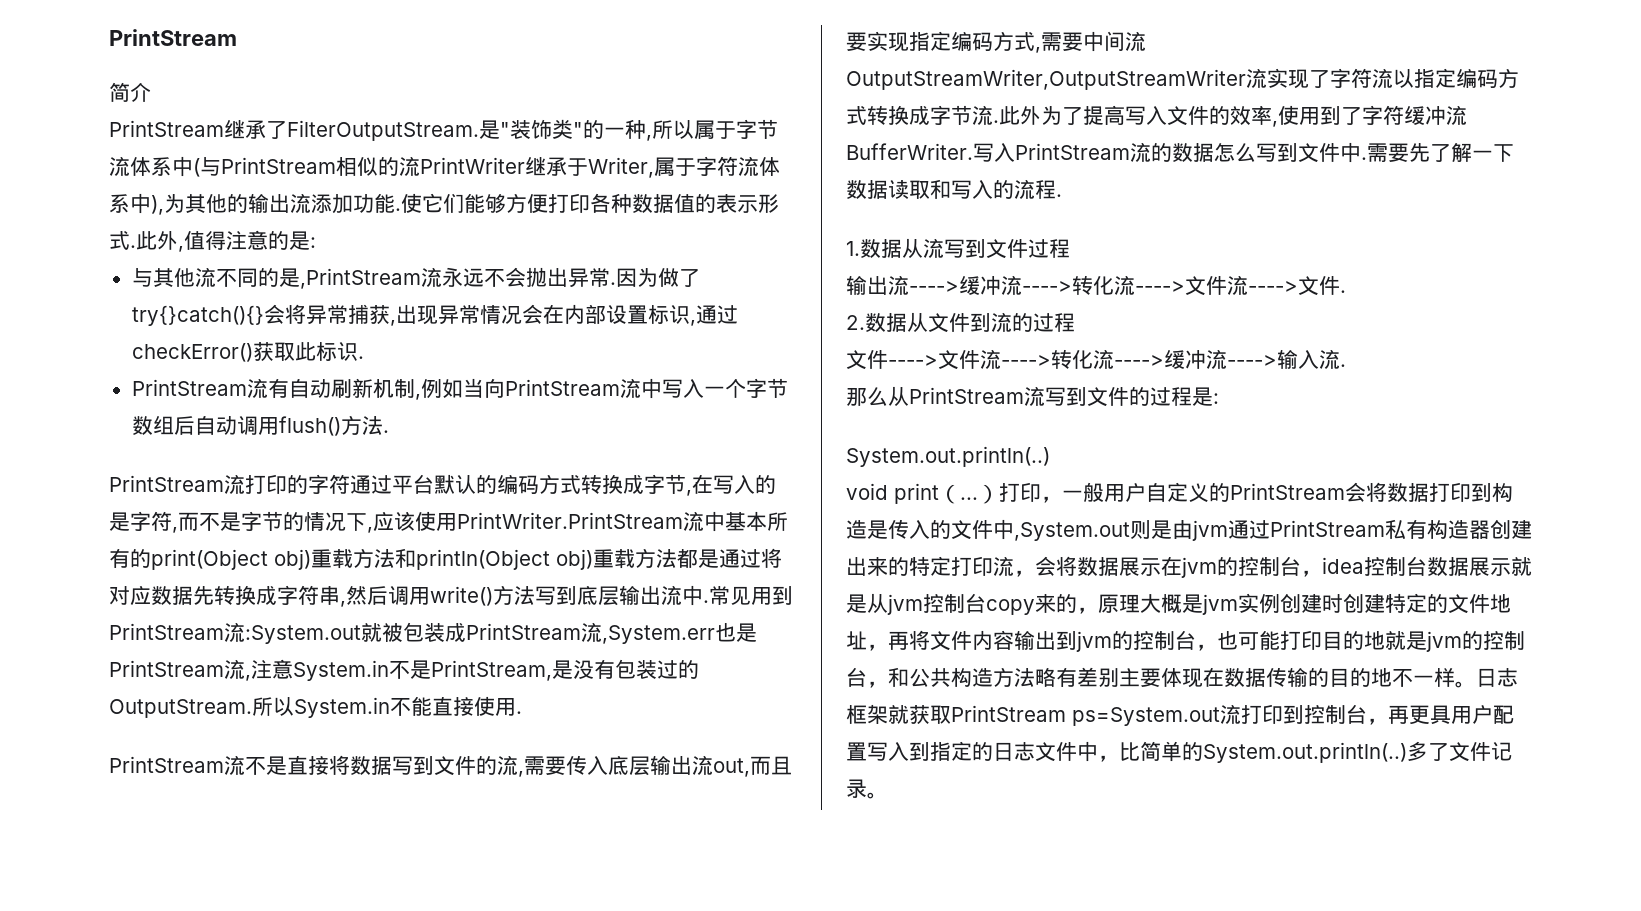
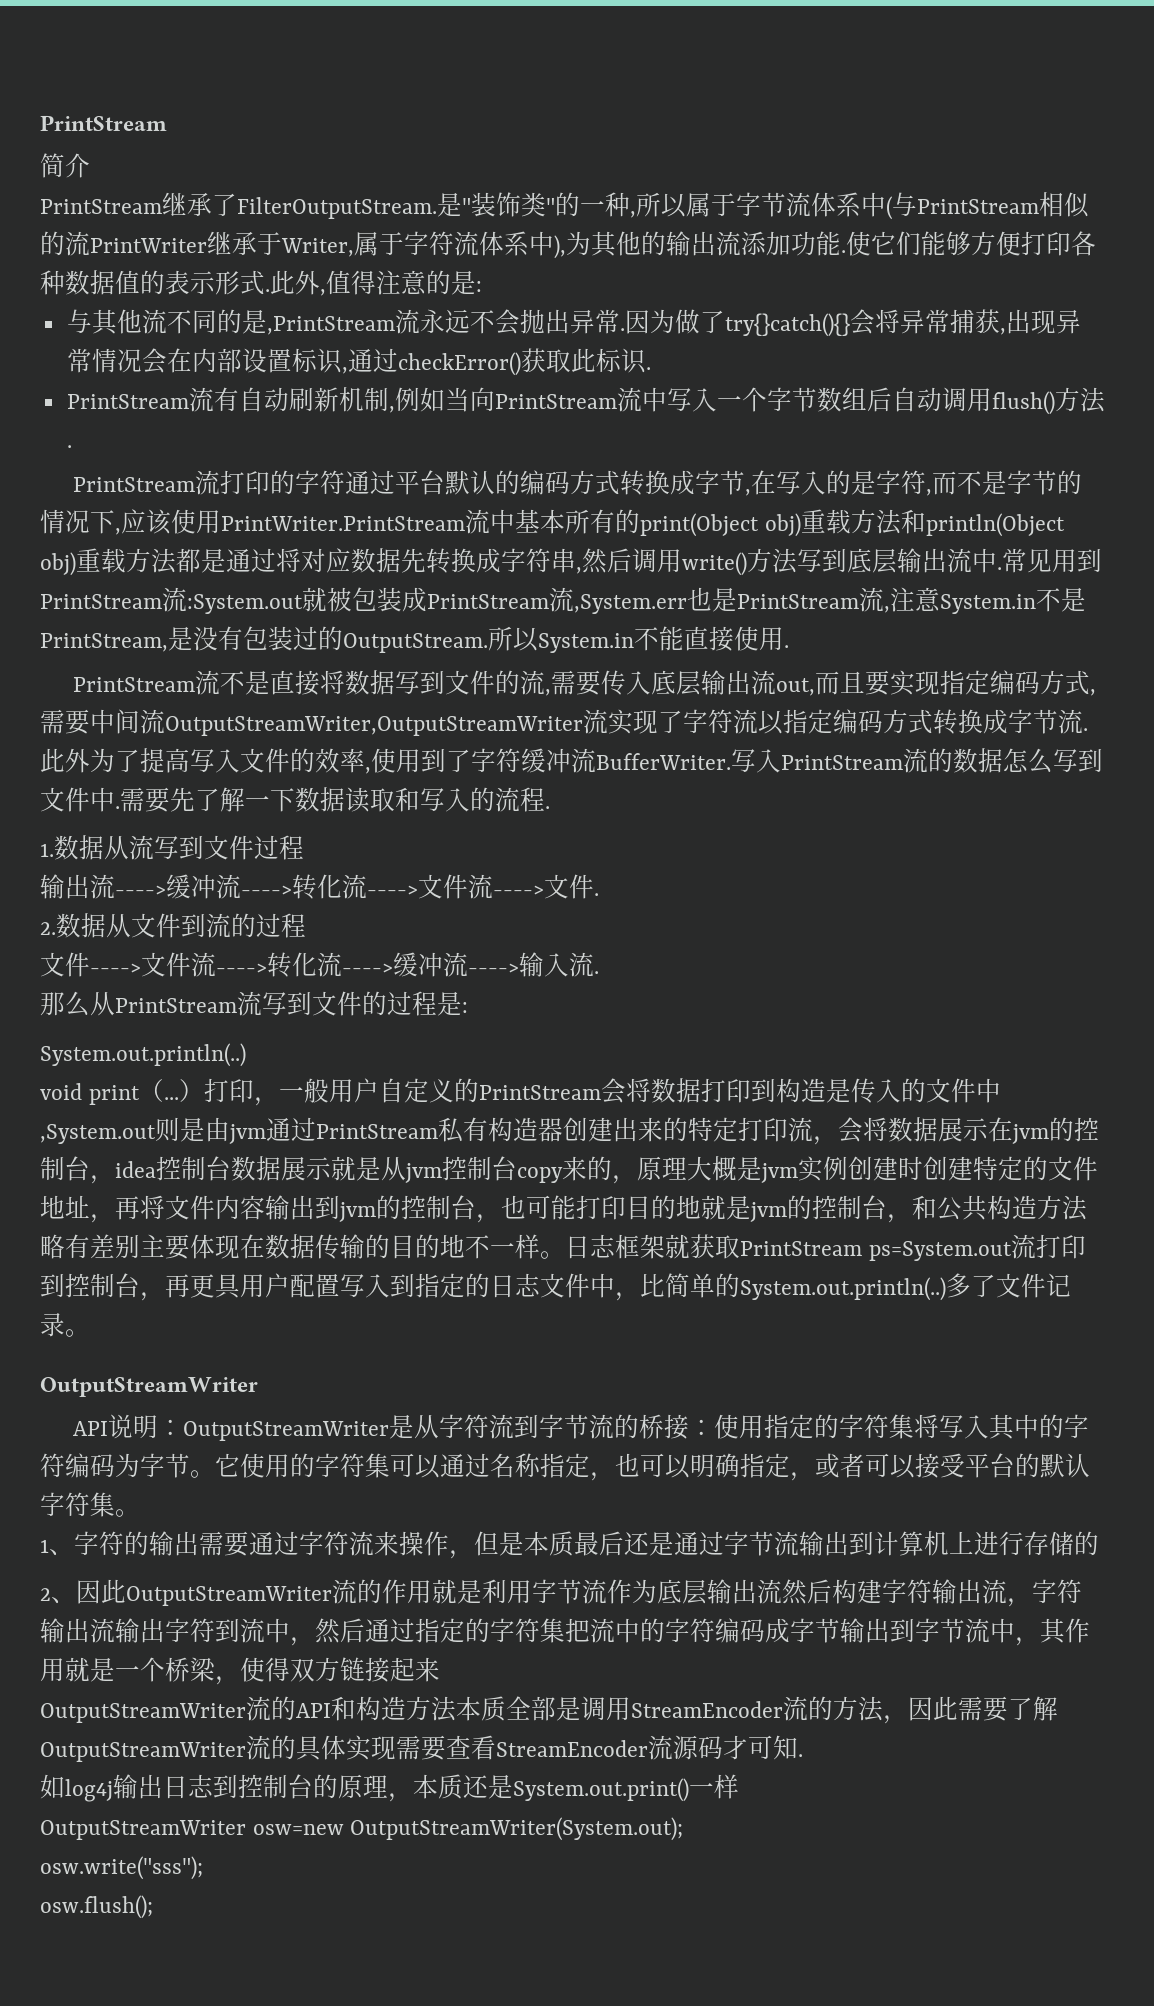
(888, 795) none -> [40,1377,258,1397] [72,1414,1089,1441] [40,1453,1090,1481] [40,1492,140,1517] [40,1531,1099,1559] [40,1579,1082,1607] [40,1618,1090,1646] [40,1657,440,1685] [40,1696,1058,1724] [40,1735,803,1762] [40,1774,739,1802] [40,1817,684,1841] [40,1856,203,1880] [40,1895,153,1919] // OutputStreamWriter // API说明：OutputStreamWriter是从字符流到字节流的桥接：使用指定的字符集将写入其中的字符编码为字节。它使用的字符集可以通过名称指定，也可以明确指定，或者可以接受平台的默认字符集。 // 1、字符的输出需要通过字符流来操作，但是本质最后还是通过字节流输出到计算机上进行存储的 // 2、因此OutputStreamWriter流的作用就是利用字节流作为底层输出流然后构建字符输出流，字符输出流输出字符到流中，然后通过指定的字符集把流中的字符编码成字节输出到字节流中，其作用就是一个桥梁，使得双方链接起来 // OutputStreamWriter流的API和构造方法本质全部是调用StreamEncoder流的方法，因此需要了解OutputStreamWriter流的具体实现需要查看StreamEncoder流源码才可知. // 如log4j输出日志到控制台的原理，本质还是System.out.print()一样 // OutputStreamWriter osw=new OutputStreamWriter(System.out); // osw.write("sss"); // osw.flush();

